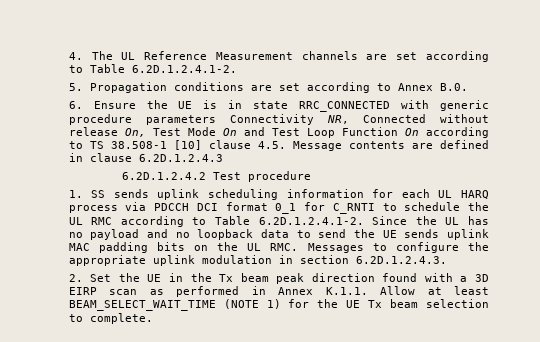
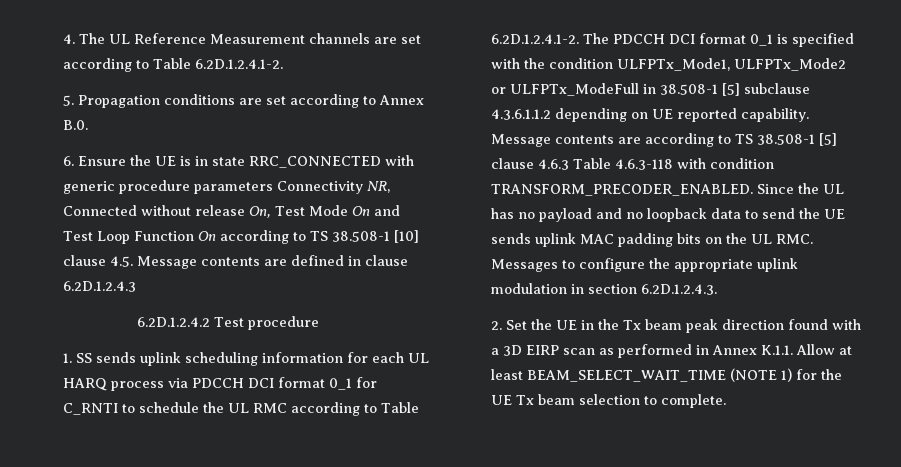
(364, 221) none -> [583,33,855,47] [491,58,847,71] [491,83,811,96] [491,108,810,122] [491,133,838,147] [491,158,775,170] [491,184,754,196] The PDCCH DCI format 0_1 is specified with the condition ULFPTx_Mode1, ULFPTx_Mode2 or ULFPTx_ModeFull in 38.508-1 [5] subclause 4.3.6.1.1.2 depending on UE reported capability. Message contents are according to TS 38.508-1 [5] clause 4.6.3 Table 4.6.3-118 with condition TRANSFORM_PRECODER_ENABLED.

